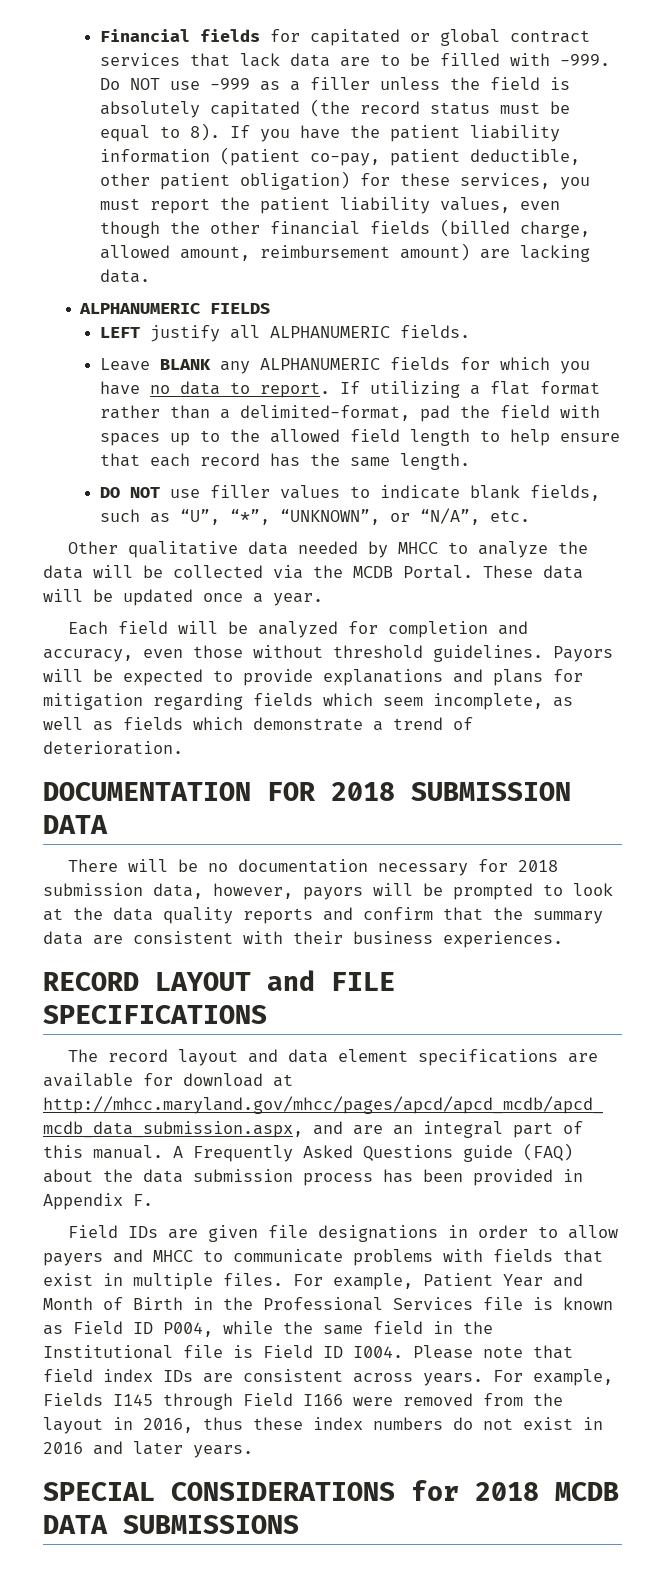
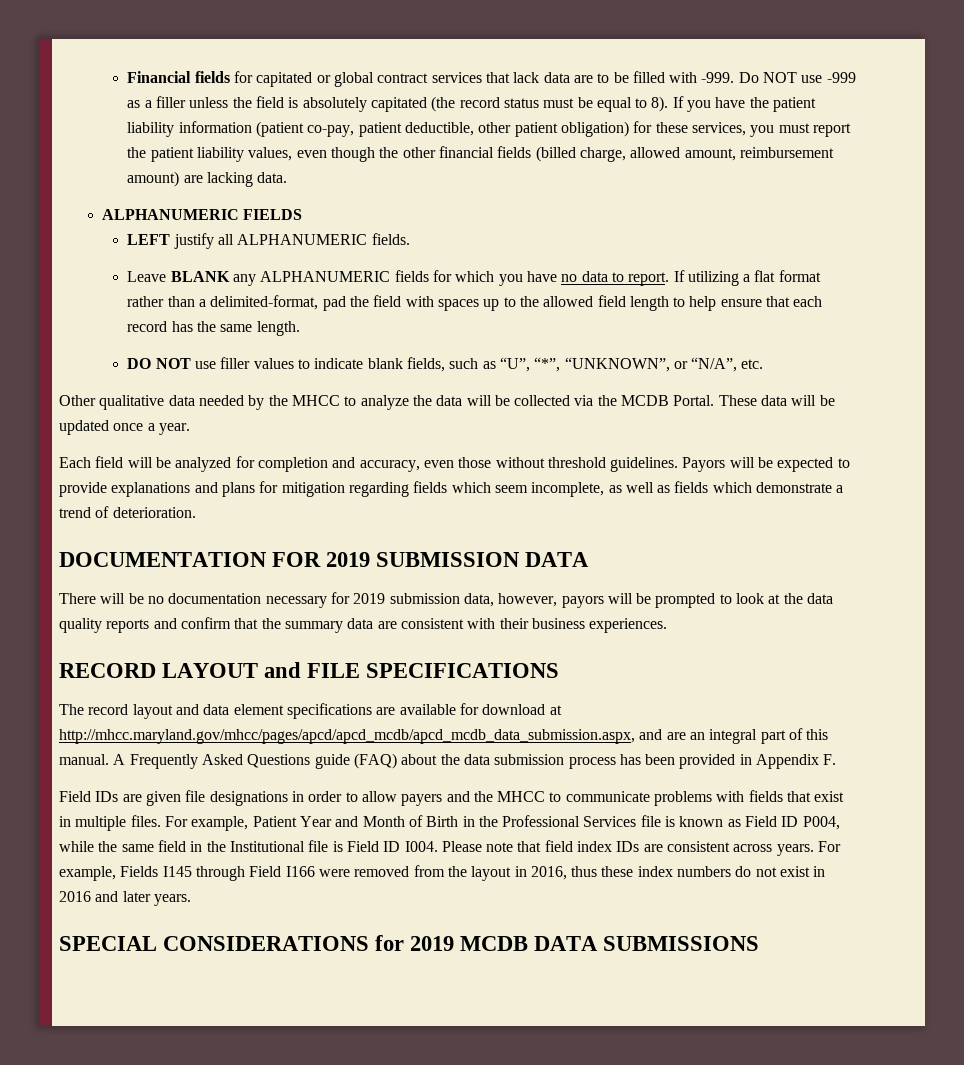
(389, 549) none -> [268,395,288,406] the
[331,782,395,801] 2018 -> [326,552,371,567] 2019
[518,860,559,872] 2018 -> [353,593,386,604] 2019
(143, 1256) none -> [473,791,493,802] the
[475,1482,539,1501] 2018 -> [410,936,455,951] 2019

